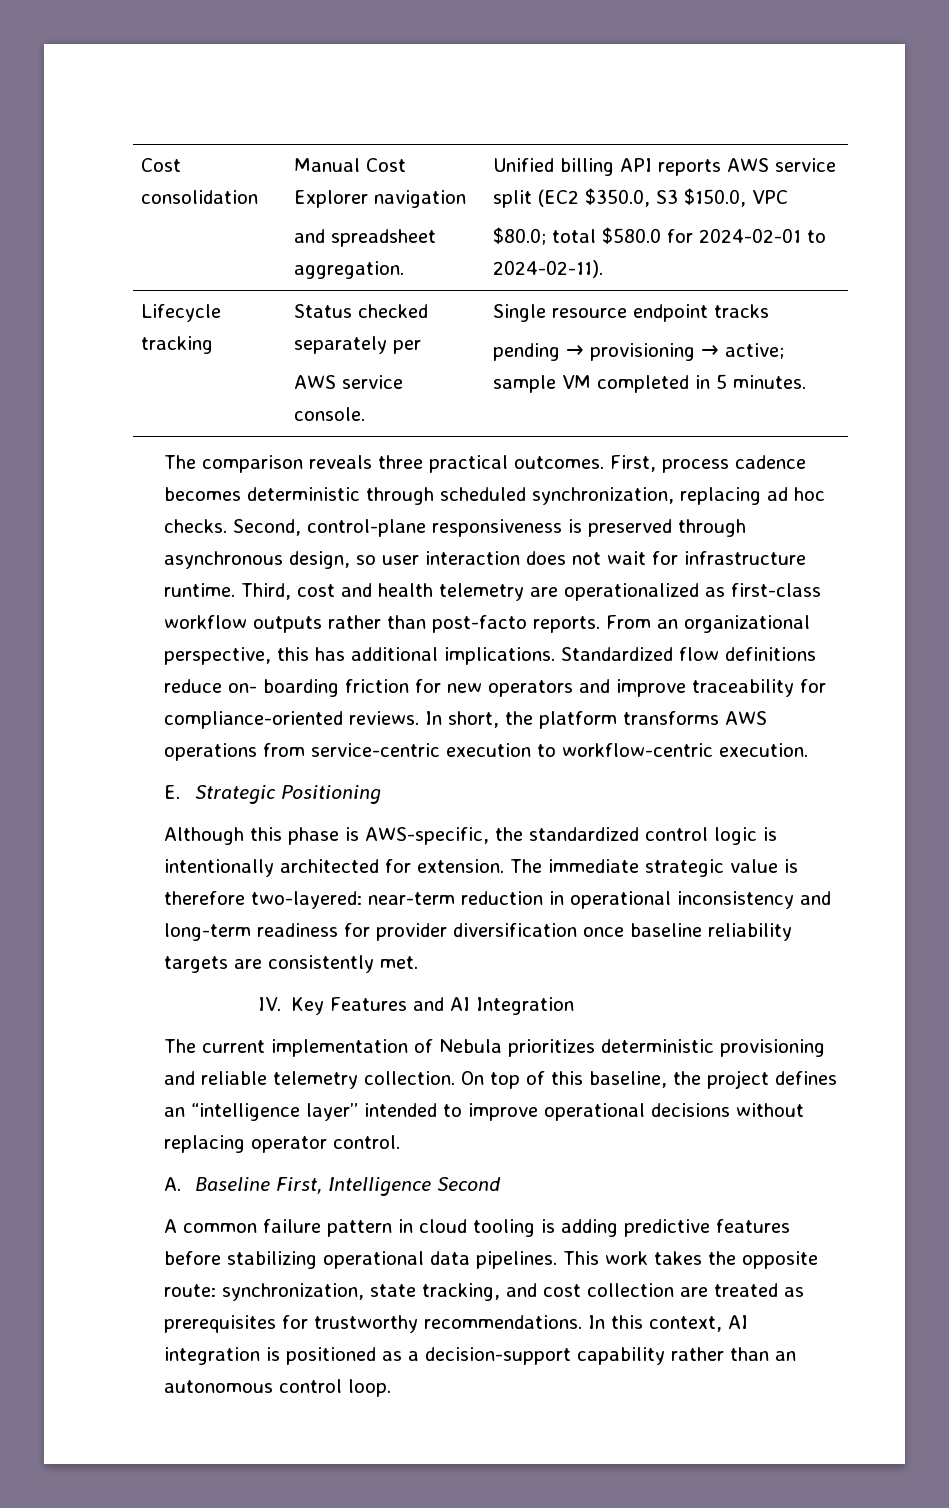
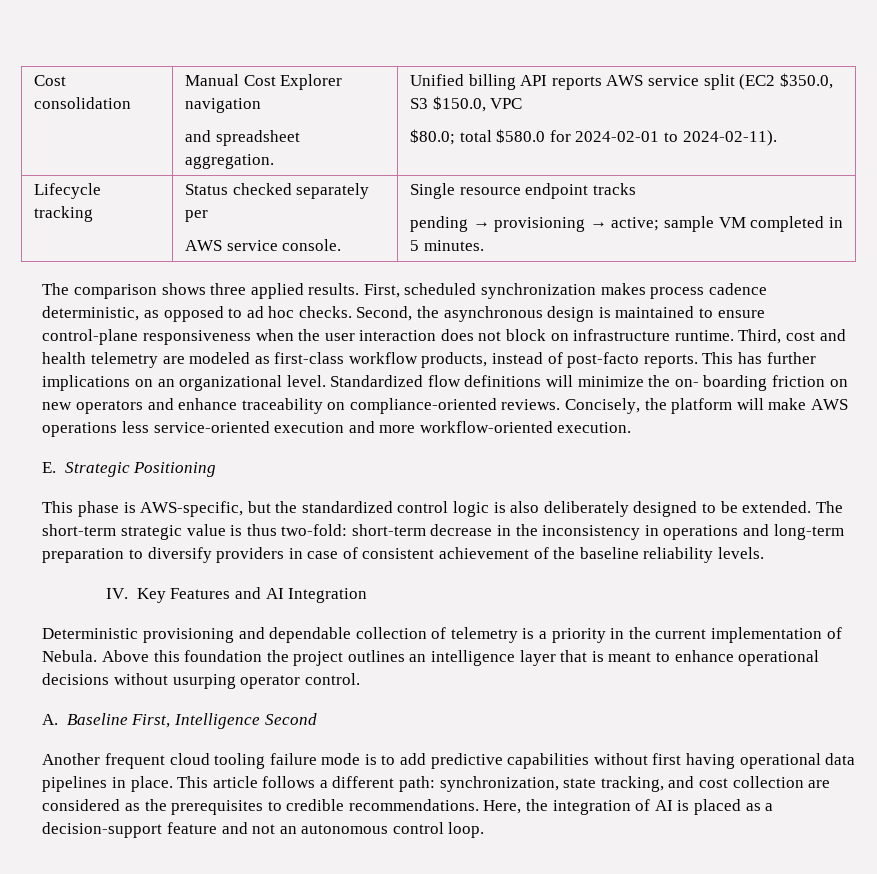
[309,455,807,473] [164,487,826,505] [164,519,747,537] [164,551,377,569] reveals three practical outcomes. First, process cadence becomes deterministic through scheduled synchronization, replacing ad hoc checks. Second, control-plane responsiveness is preserved through asynchronous design, so -> [161,283,767,299] [42,306,765,322] [42,329,321,345] shows three applied results. First, scheduled synchronization makes process cadence deterministic, as opposed to ad hoc checks. Second, the asynchronous design is maintained to ensure control-plane responsiveness when the
[607,551,679,565] wait for -> [506,329,569,341] block on
[564,583,700,601] operationalized -> [189,352,251,364] modeled
[253,615,811,633] [164,647,817,665] [164,679,223,693] outputs rather than post-facto reports. From an organizational perspective, this has additional implications. Standardized flow definitions reduce -> [421,352,816,368] [42,375,671,391] products, instead of post-facto reports. This has further implications on an organizational level. Standardized flow definitions will minimize the
[415,679,442,693] for -> [829,379,848,387] on
[616,679,827,697] [164,711,768,729] [164,743,714,761] improve traceability for compliance-oriented reviews. In short, the platform transforms AWS operations from service-centric execution to workflow-centric -> [178,398,849,414] [42,421,553,437] enhance traceability on compliance-oriented reviews. Concisely, the platform will make AWS operations less service-oriented execution and more workflow-oriented
[164,827,283,845] Although this -> [42,501,74,513] This
(490, 836) none -> [247,501,271,513] but
[164,859,799,877] [164,891,832,909] [164,923,793,941] [164,955,419,973] intentionally architected for extension. The immediate strategic value is therefore two-layered: near-term reduction in operational inconsistency and long-term readiness for provider diversification once baseline reliability targets are consistently met. -> [510,501,843,517] [42,524,844,540] [42,547,765,563] also deliberately designed to be extended. The short-term strategic value is thus two-fold: short-term decrease in the inconsistency in operations and long-term preparation to diversify providers in case of consistent achievement of the baseline reliability levels.
[164,1039,826,1057] [164,1070,838,1089] [164,1103,539,1121] The current implementation of Nebula prioritizes deterministic provisioning and reliable telemetry collection. On top of this baseline, the project defines an “intelligence layer” intended to improve -> [42,627,842,643] [42,650,734,666] Deterministic provisioning and dependable collection of telemetry is a priority in the current implementation of Nebula. Above this foundation the project outlines an intelligence layer that is meant to enhance
[164,1135,246,1153] replacing -> [172,674,236,689] usurping
[164,1219,791,1237] [164,1251,819,1269] [164,1284,217,1297] A common failure pattern in cloud tooling is adding predictive features before stabilizing operational data pipelines. This work takes the opposite route: -> [42,753,856,769] [42,776,436,792] Another frequent cloud tooling failure mode is to add predictive capabilities without first having operational data pipelines in place. This article follows a different path:
[714,1283,805,1297] [164,1315,749,1333] [164,1347,770,1365] treated as prerequisites for trustworthy recommendations. In this context, AI integration is positioned as a decision-support capability rather than -> [42,799,774,815] [42,822,276,838] considered as the prerequisites to credible recommendations. Here, the integration of AI is placed as a decision-support feature and not

